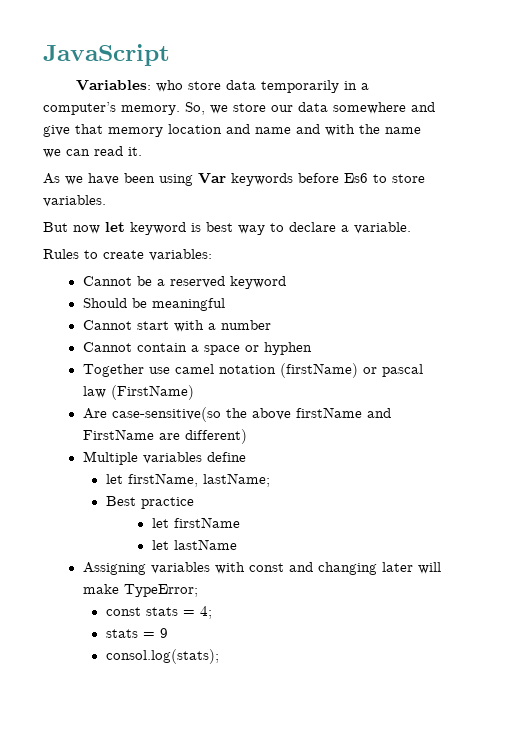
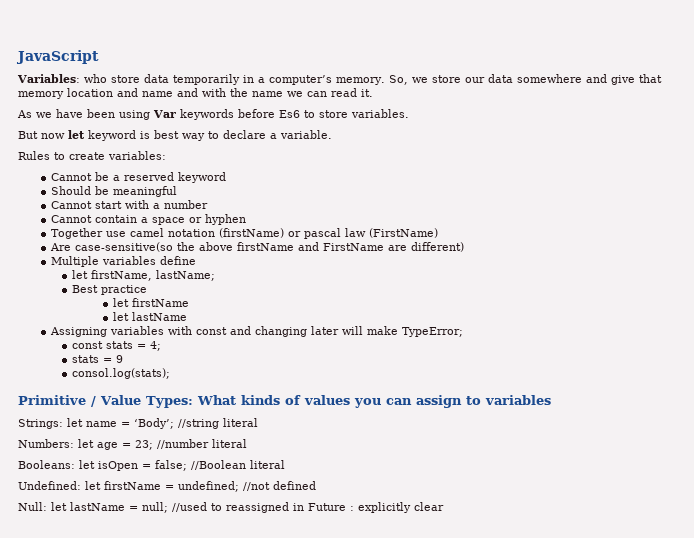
(219, 656) none -> [18,395,551,408] [18,418,258,429] [18,439,247,450] [18,460,285,471] [18,481,316,492] [18,502,444,513] // Primitive / Value Types: What kinds of values you can assign to variables // Strings: let name = ‘Body’; //string literal // Numbers: let age = 23; //number literal // Booleans: let isOpen = false; //Boolean literal // Undefined: let firstName = undefined; //not defined // Null: let lastName = null; //used to reassigned in Future : explicitly clear

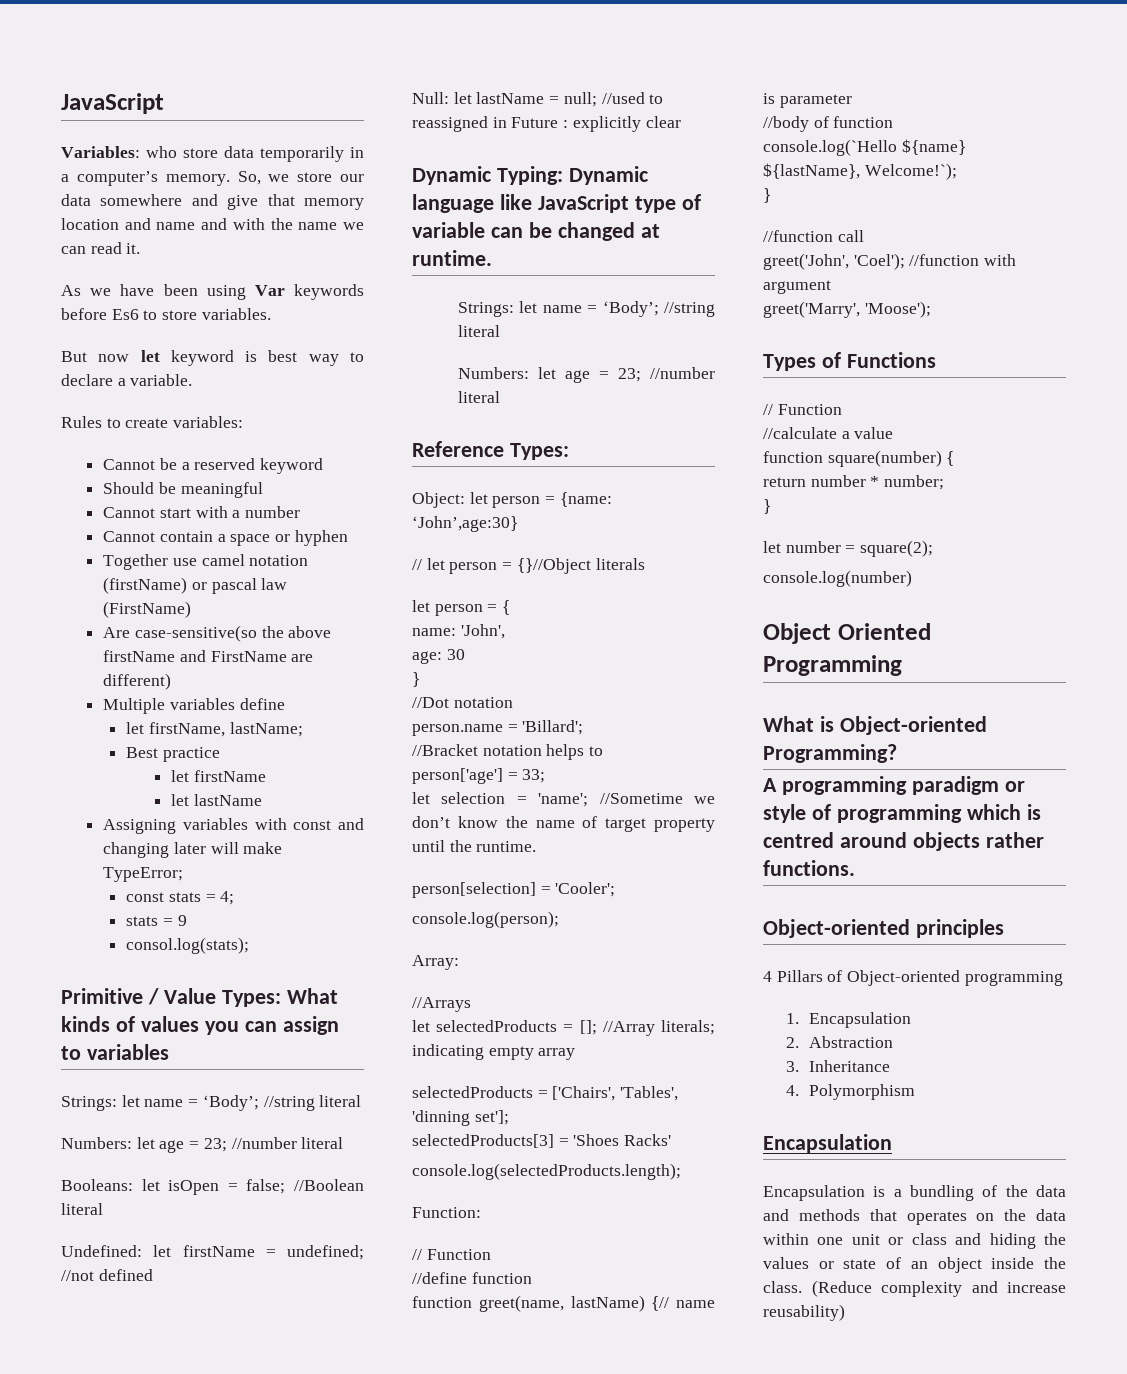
(444, 506) none -> [412,166,648,185] [412,194,701,213] [412,222,660,241] [412,250,492,266] [457,301,715,317] [457,325,500,337] [457,367,715,383] [457,391,500,403] [412,441,569,460] [412,492,612,508] [412,516,518,532] [412,558,645,574] [412,600,511,616] [412,624,505,639] [412,649,465,664] [412,672,420,687] [412,697,513,708] [412,720,584,736] [412,744,604,760] [412,768,546,784] [412,792,715,807] [412,816,715,832] [412,840,537,852] [412,882,616,898] [412,911,559,928] [412,955,459,970] [412,997,471,1012] [412,1020,715,1036] [412,1044,576,1060] [412,1086,679,1101] [412,1110,509,1126] [412,1134,672,1148] [412,1163,681,1180] [412,1207,481,1218] [412,1249,491,1260] [412,1272,532,1284] [412,1295,715,1312] [763,93,852,108] [763,116,894,132] [763,139,966,156] [763,163,957,180] [763,188,771,203] [763,230,864,242] [763,253,1017,270] [763,280,831,294] [763,301,931,318] [763,352,936,371] [763,404,842,415] [763,427,894,439] [763,450,955,467] [763,475,945,490] [763,499,771,514] [763,540,934,557] [763,570,912,587] [763,623,931,644] [763,655,902,676] [763,716,987,735] [763,744,897,763] [763,776,1025,795] [763,804,1041,823] [763,832,1044,851] [763,860,855,876] [763,919,1004,938] [763,970,1063,986] [785,1012,911,1028] [785,1036,893,1048] [785,1060,890,1072] [785,1084,915,1100] [763,1134,892,1153] [763,1185,1066,1201] [763,1209,1066,1225] [763,1233,1066,1249] [763,1257,1066,1273] [763,1280,1066,1297] [763,1304,845,1321] // Dynamic Typing: Dynamic language like JavaScript type of variable can be changed at runtime. // Strings: let name = ‘Body’; //string literal // Numbers: let age = 23; //number literal // Reference Types: // Object: let person = {name: ‘John’,age:30} // // let person = {}//Object literals // let person = { // name: 'John', // age: 30 // } // //Dot notation // person.name = 'Billard'; // //Bracket notation helps to // person['age'] = 33; // let selection = 'name'; //Sometime we don’t know the name of target property until the runtime. // person[selection] = 'Cooler'; // console.log(person); // Array: // //Arrays // let selectedProducts = []; //Array literals; indicating empty array // selectedProducts = ['Chairs', 'Tables', 'dinning set']; // selectedProducts[3] = 'Shoes Racks' // console.log(selectedProducts.length); // Function: // // Function // //define function // function greet(name, lastName) {// name is parameter // //body of function // console.log(`Hello ${name} ${lastName}, Welcome!`); // } // //function call // greet('John', 'Coel'); //function with argument // greet('Marry', 'Moose'); // Types of Functions // // Function // //calculate a value // function square(number) { // return number * number; // } // let number = square(2); // console.log(number) // Object Oriented Programming // What is Object-oriented Programming? // A programming paradigm or style of programming which is centred around objects rather functions. // Object-oriented principles // 4 Pillars of Object-oriented programming // 1. Encapsulation // 2. Abstraction // 3. Inheritance // 4. Polymorphism // Encapsulation // Encapsulation is a bundling of the data and methods that operates on the data within one unit or class and hiding the values or state of an object inside the class. (Reduce complexity and increase reusability)

